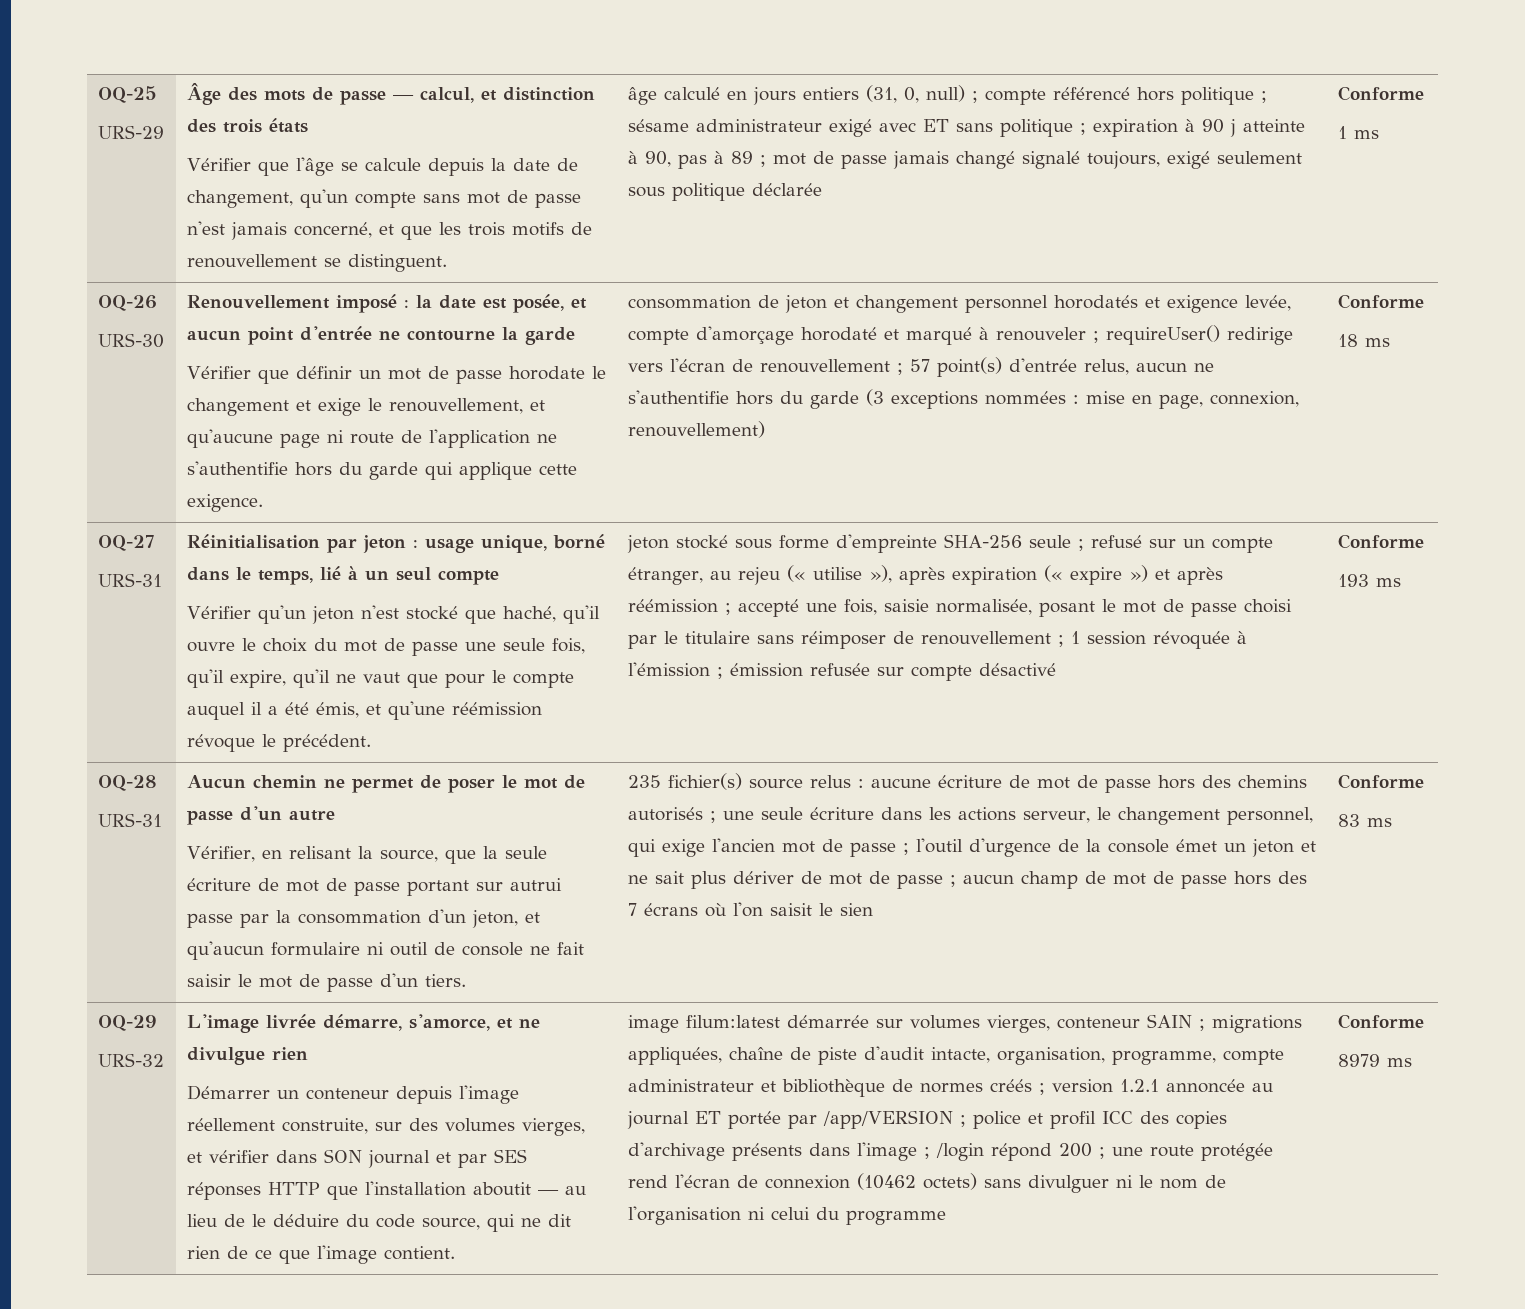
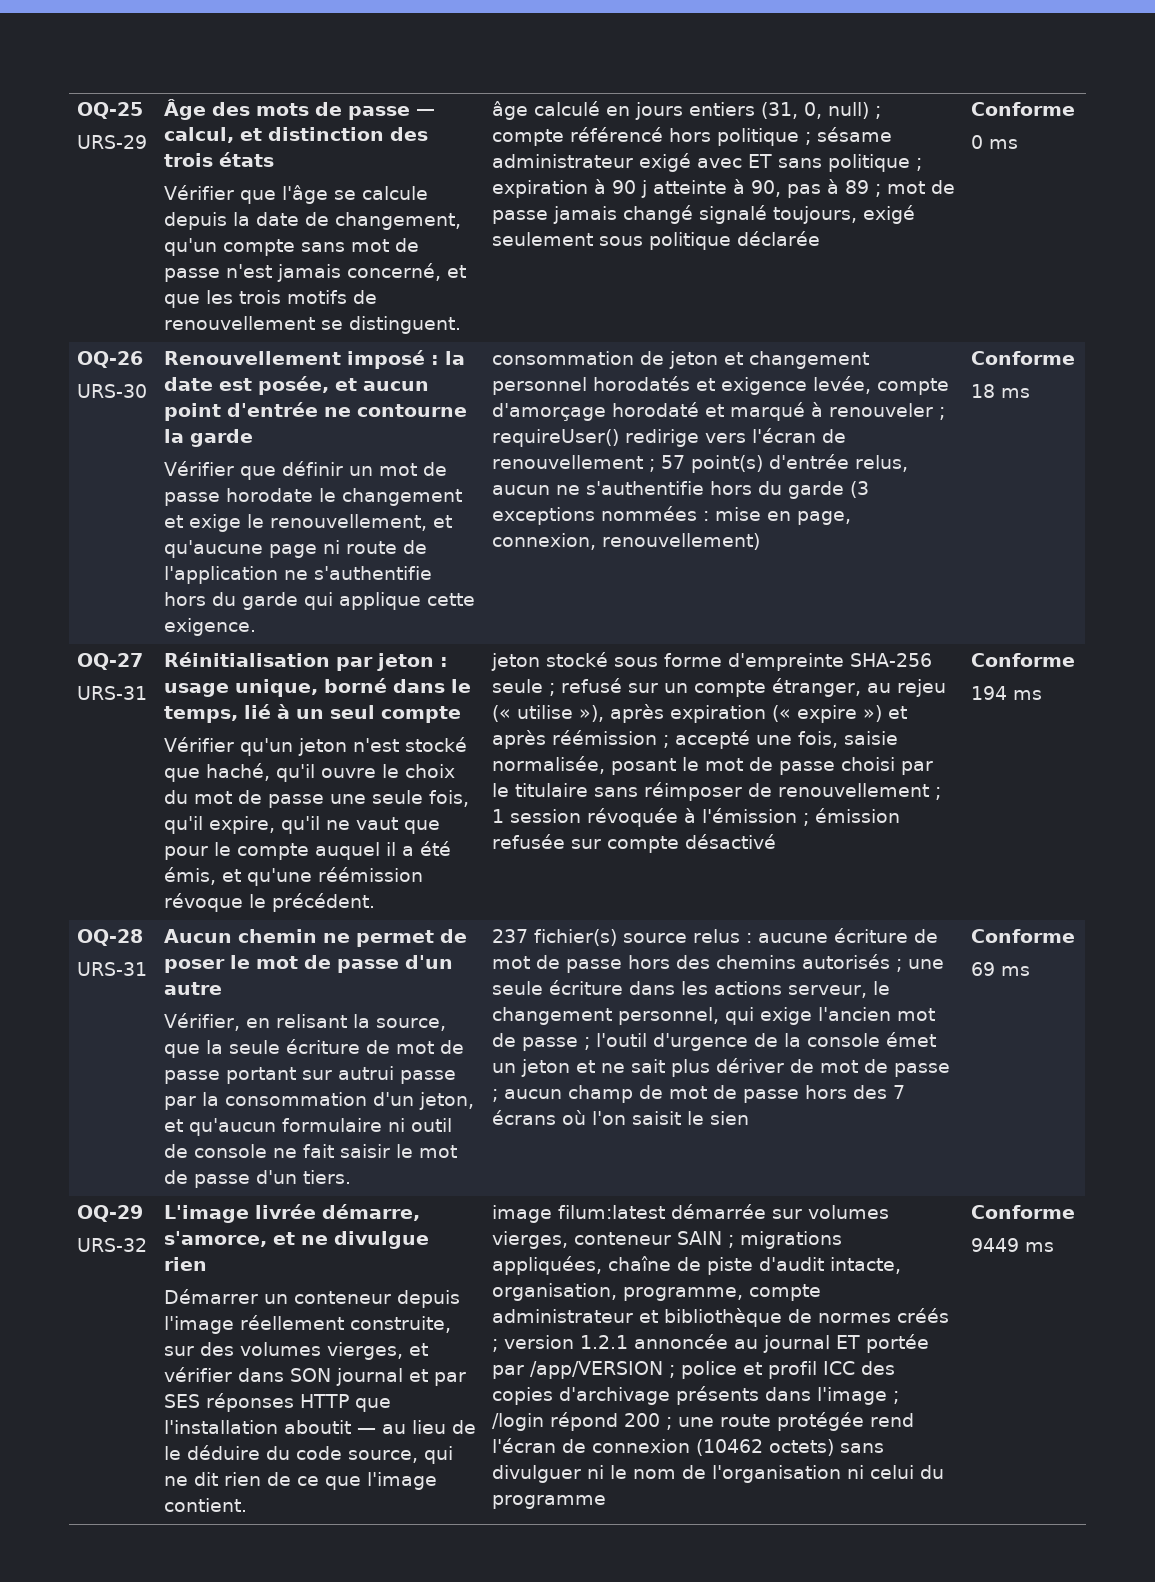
[1338,126,1348,139] 1 -> [971,135,984,149] 0
[1338,574,1370,587] 193 -> [971,686,1008,700] 194
[628,775,662,788] 235 -> [492,929,529,943] 237
[1338,814,1361,827] 83 -> [971,962,996,976] 69
[1338,1054,1381,1067] 8979 -> [971,1238,1020,1252] 9449

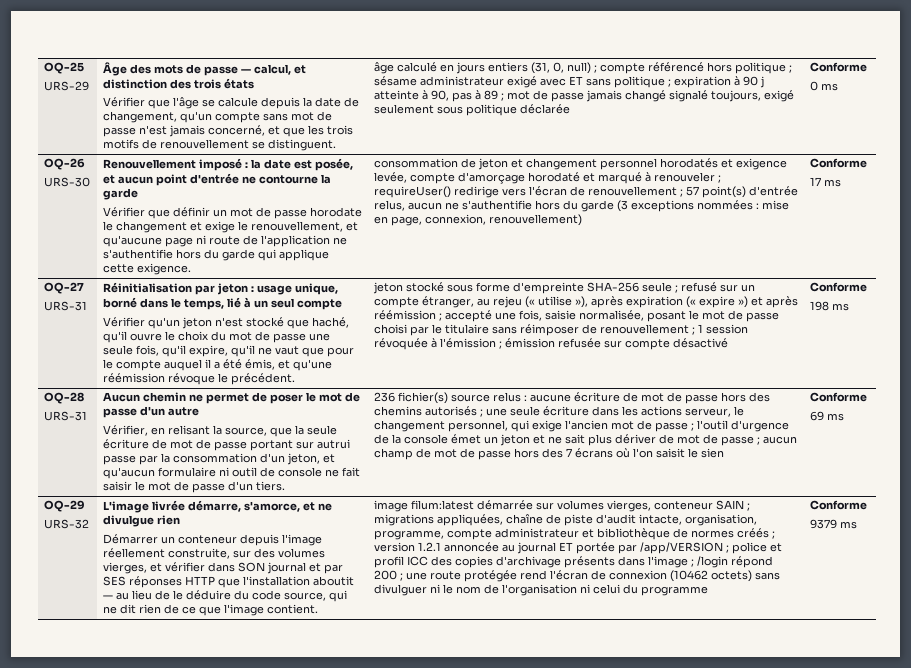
[971,384,996,398] 18 -> [810,177,822,186] 17
[971,686,1008,700] 194 -> [810,301,830,311] 198
[492,929,529,943] 237 -> [374,392,396,402] 236
[971,1238,1020,1252] 9449 -> [810,519,838,529] 9379

